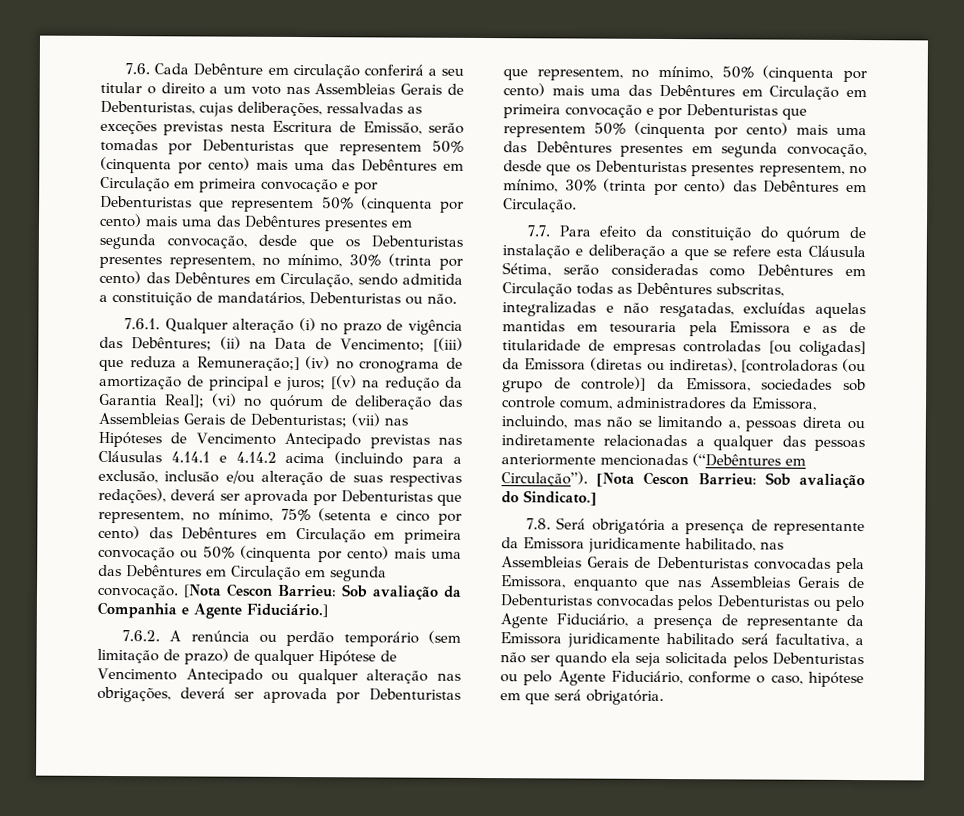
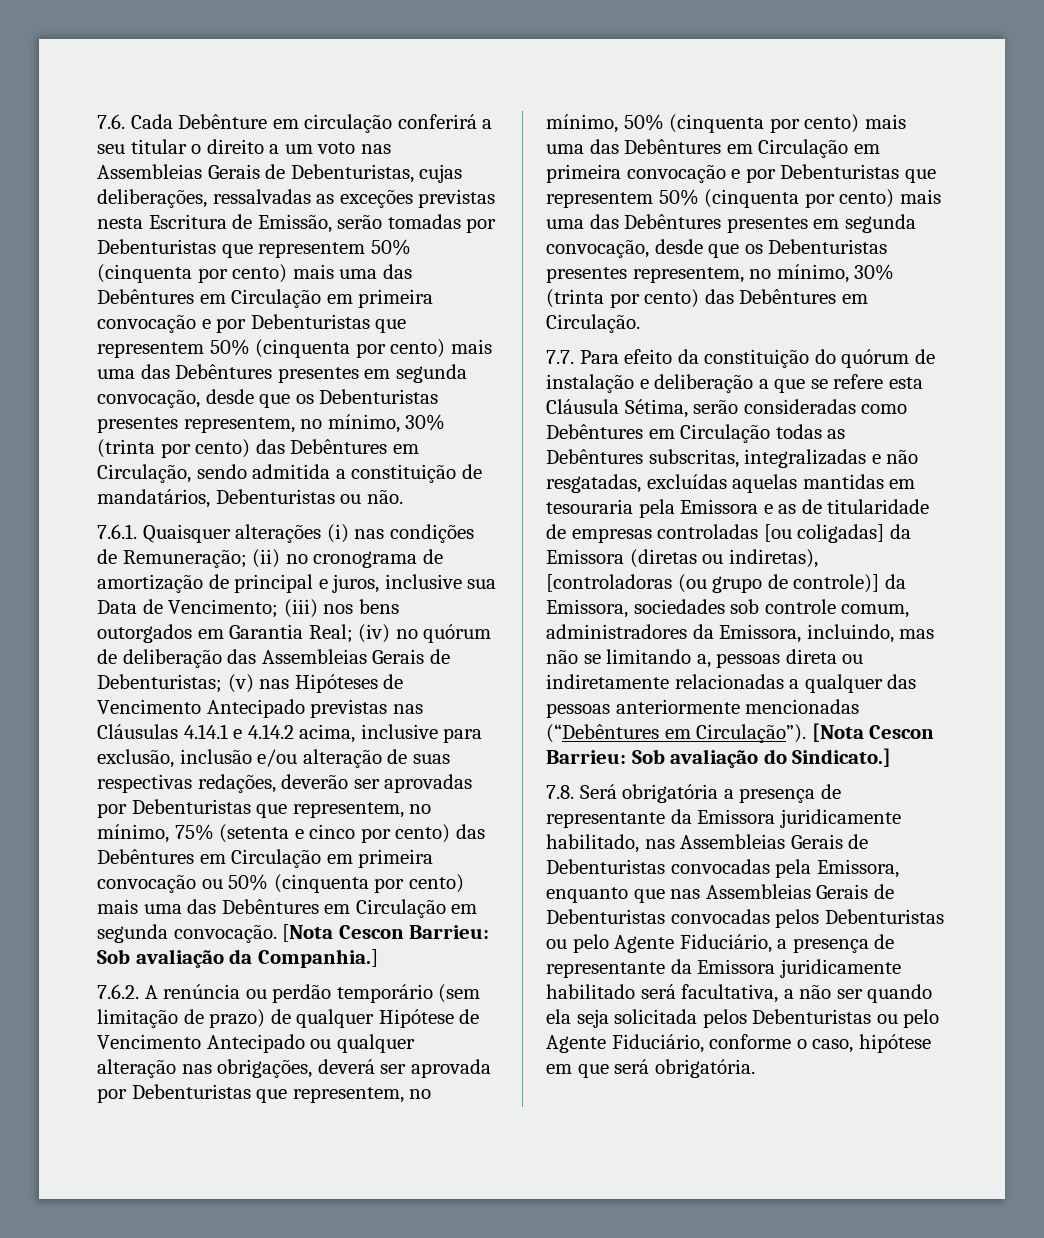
[164,318,463,335] [99,336,463,352] [99,356,331,372] Qualquer alteração (i) no prazo de vigência das Debêntures; (ii) na Data de Vencimento; [(iii) que reduza a Remuneração;] (iv) -> [142,524,474,543] [97,549,281,568] Quaisquer alterações (i) nas condições de Remuneração; (ii)
[286,375,463,392] [99,393,238,408] juros; [(v) na redução da Garantia Real]; (vi) -> [332,574,497,593] [97,599,399,618] [97,624,391,643] juros, inclusive sua Data de Vencimento; (iii) nos bens outorgados em Garantia Real; (iv)
[351,413,380,427] (vii) -> [227,674,254,693] (v)
[285,451,462,468] acima (incluindo para a -> [299,724,483,743] acima, inclusive para
[98,487,309,506] redações), deverá ser aprovada -> [197,774,473,793] redações, deverão ser aprovadas
[97,601,328,619] Companhia e Agente Fiduciário.] -> [257,949,378,968] Companhia.]

